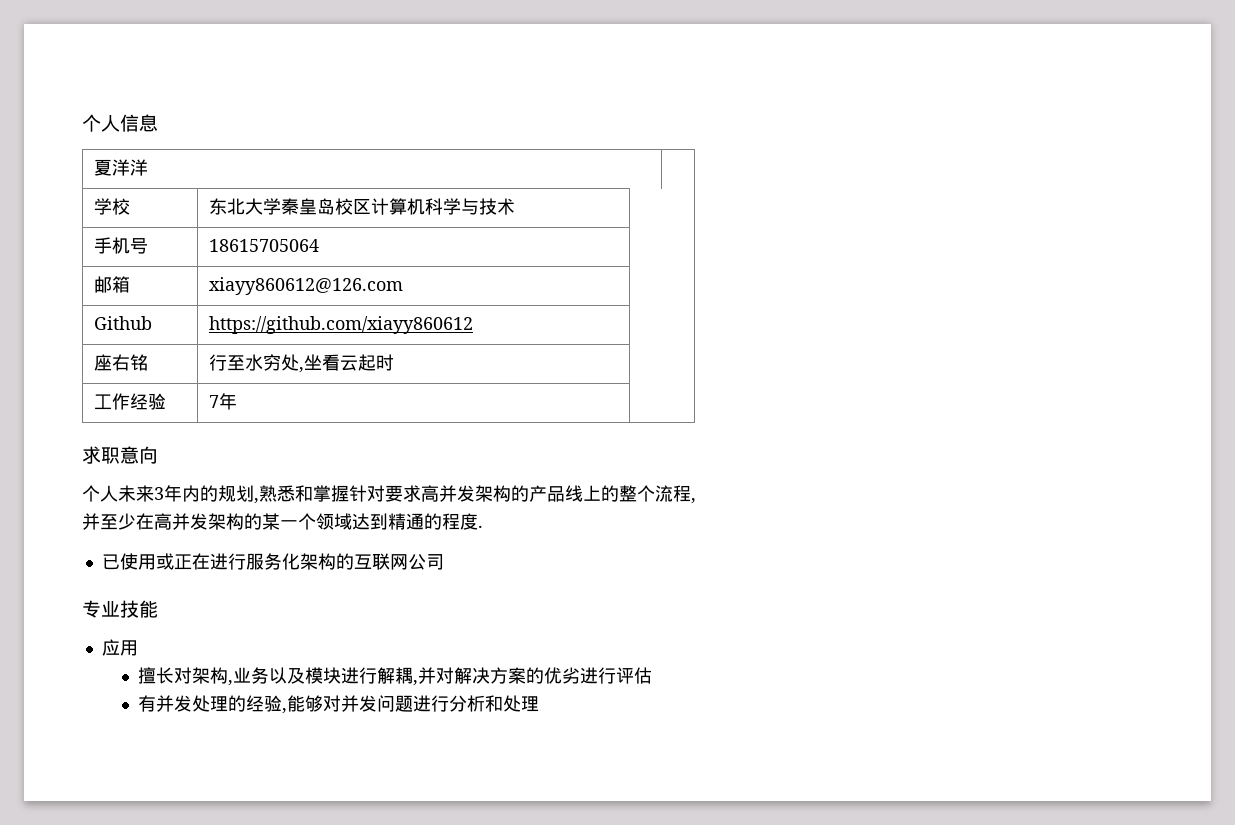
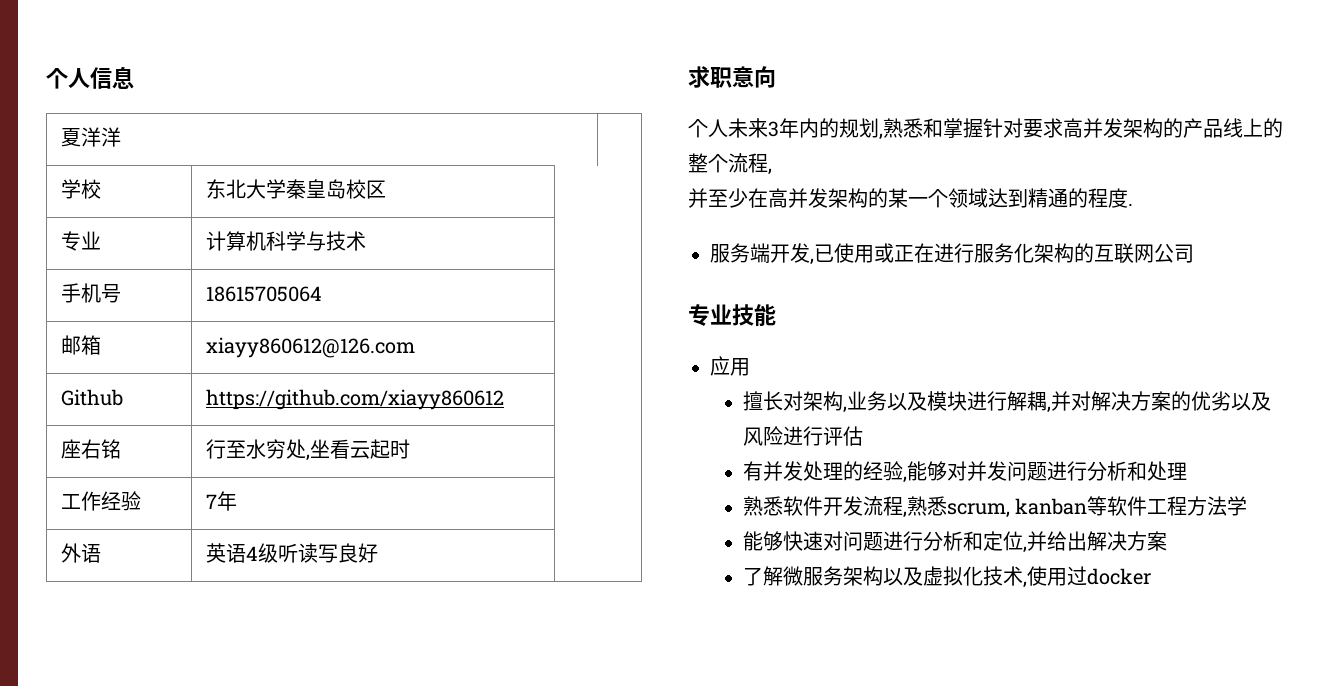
(371, 206) none -> [60,231,101,251] | // 专业 |
(237, 401) none -> [60,543,101,563] [205,543,378,563] // 外语 | 英语4级听读写良好 |
(483, 526) none -> [710,243,814,265] 服务端开发,
(580, 675) none -> [1230,392,1271,411] [742,426,783,446] 以及风险
(539, 704) none -> [742,496,1248,518] [742,531,1167,553] [742,566,1151,588] // 熟悉软件开发流程,熟悉scrum, kanban等软件工程方法学 // 能够快速对问题进行分析和定位,并给出解决方案 // 了解微服务架构以及虚拟化技术,使用过docker

